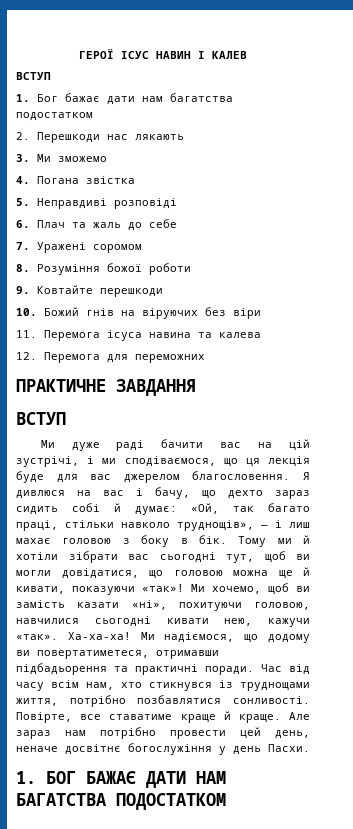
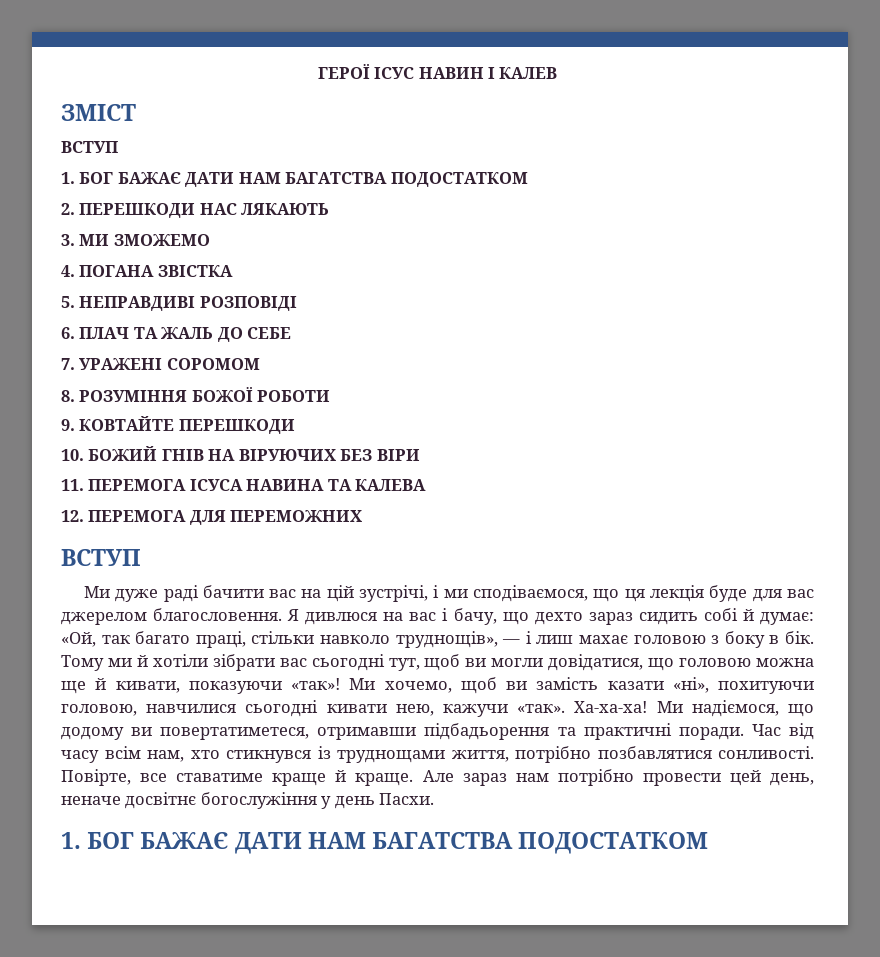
(247, 55) none -> [61,104,136,121] // ЗМІСТ
[37,93,233,105] [16,112,93,121] [16,132,184,143] Бог бажає дати нам багатства подостатком // 2. Перешкоди нас лякають -> [79,172,528,187] [61,203,330,218] БОГ БАЖАЄ ДАТИ НАМ БАГАТСТВА ПОДОСТАТКОМ // 2. ПЕРЕШКОДИ НАС ЛЯКАЮТЬ
[37,154,107,162] Ми зможемо -> [79,234,210,246] МИ ЗМОЖЕМО
[37,176,135,184] Погана звістка -> [79,265,233,277] ПОГАНА ЗВІСТКА
[37,198,177,209] Неправдиві розповіді -> [79,296,297,311] НЕПРАВДИВІ РОЗПОВІДІ
[37,219,177,231] Плач та жаль до себе -> [79,327,292,342] ПЛАЧ ТА ЖАЛЬ ДО СЕБЕ
[37,242,142,253] Уражені соромом -> [79,358,260,370] УРАЖЕНІ СОРОМОМ
[37,263,191,275] Розуміння божої роботи -> [79,386,331,402] РОЗУМІННЯ БОЖОЇ РОБОТИ
[37,285,163,297] Ковтайте перешкоди -> [79,416,295,434] КОВТАЙТЕ ПЕРЕШКОДИ
[44,307,261,319] [16,330,261,341] [16,352,205,363] [16,379,196,396] Божий гнів на віруючих без віри // 11. Перемога ісуса навина та калева // 12. Перемога для переможних // ПРАКТИЧНЕ ЗАВДАННЯ -> [88,446,420,461] [61,479,427,491] [61,510,363,525] БОЖИЙ ГНІВ НА ВІРУЮЧИХ БЕЗ ВІРИ // 11. ПЕРЕМОГА ІСУСА НАВИНА ТА КАЛЕВА // 12. ПЕРЕМОГА ДЛЯ ПЕРЕМОЖНИХ

